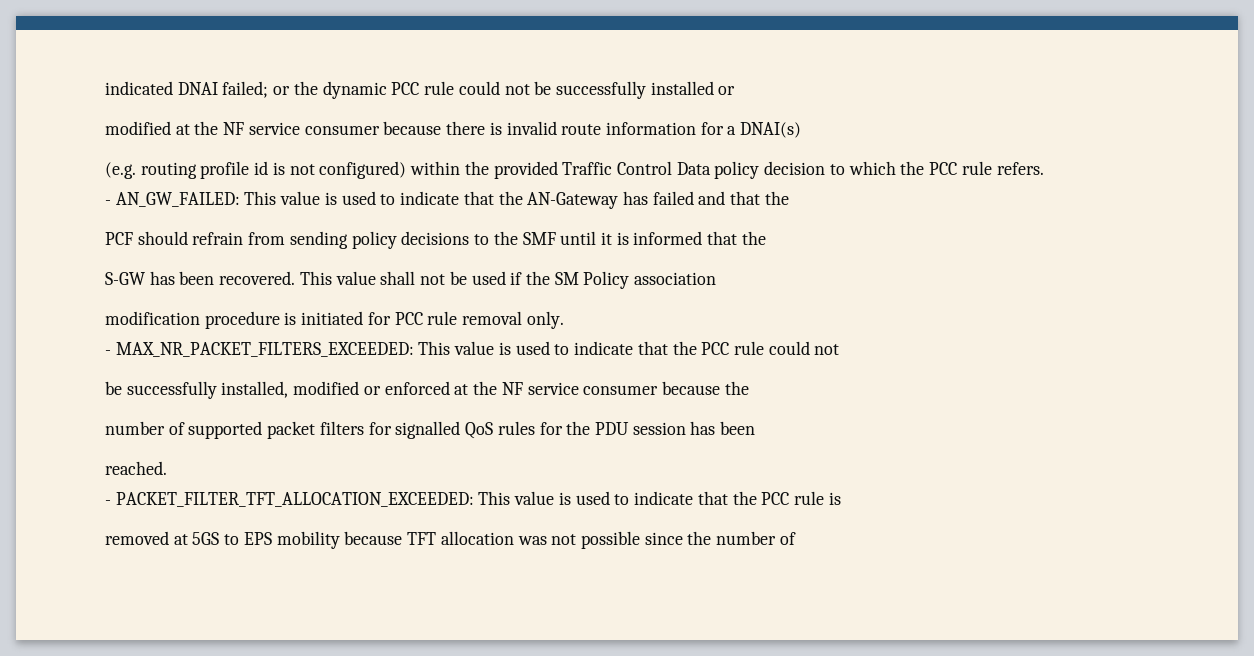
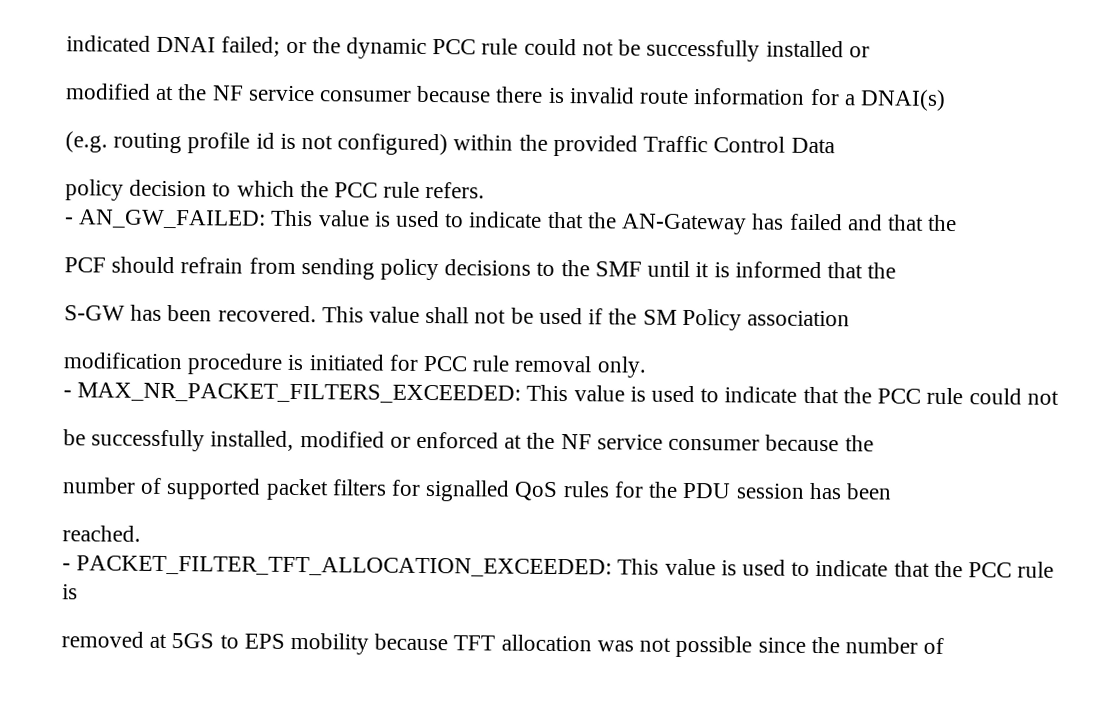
(711, 168) none -> (835, 145) //

